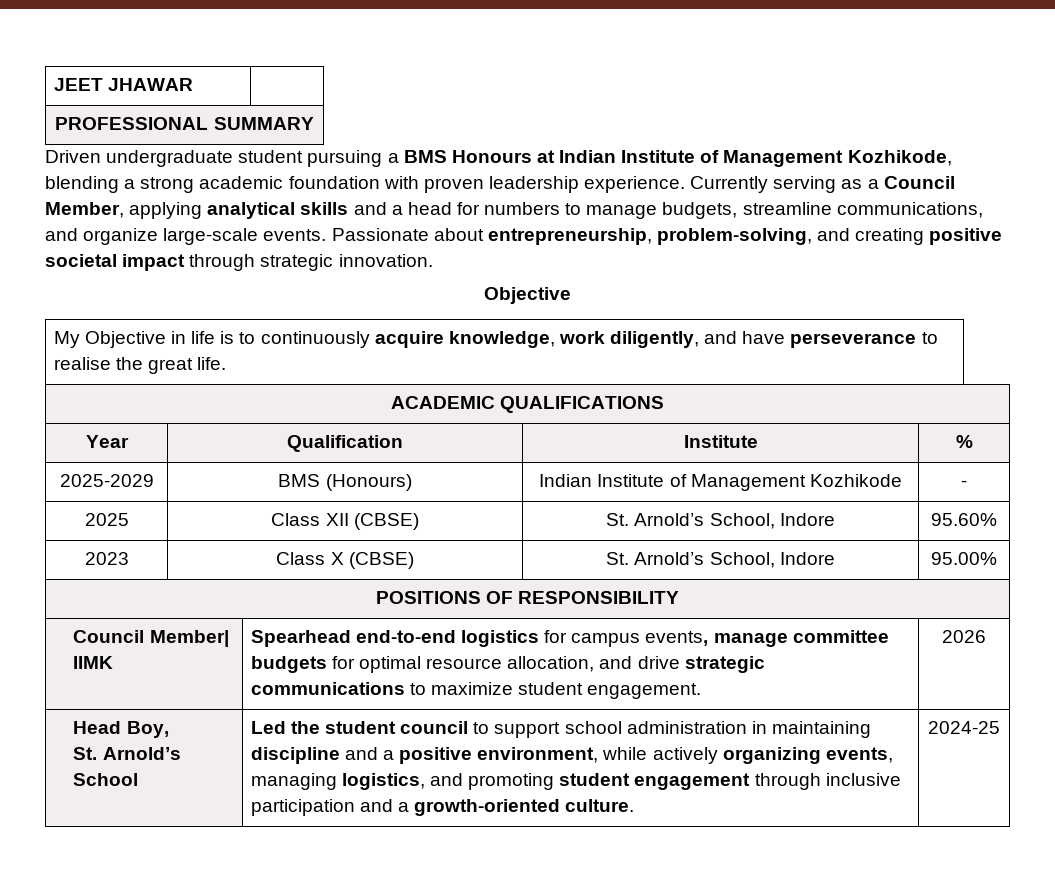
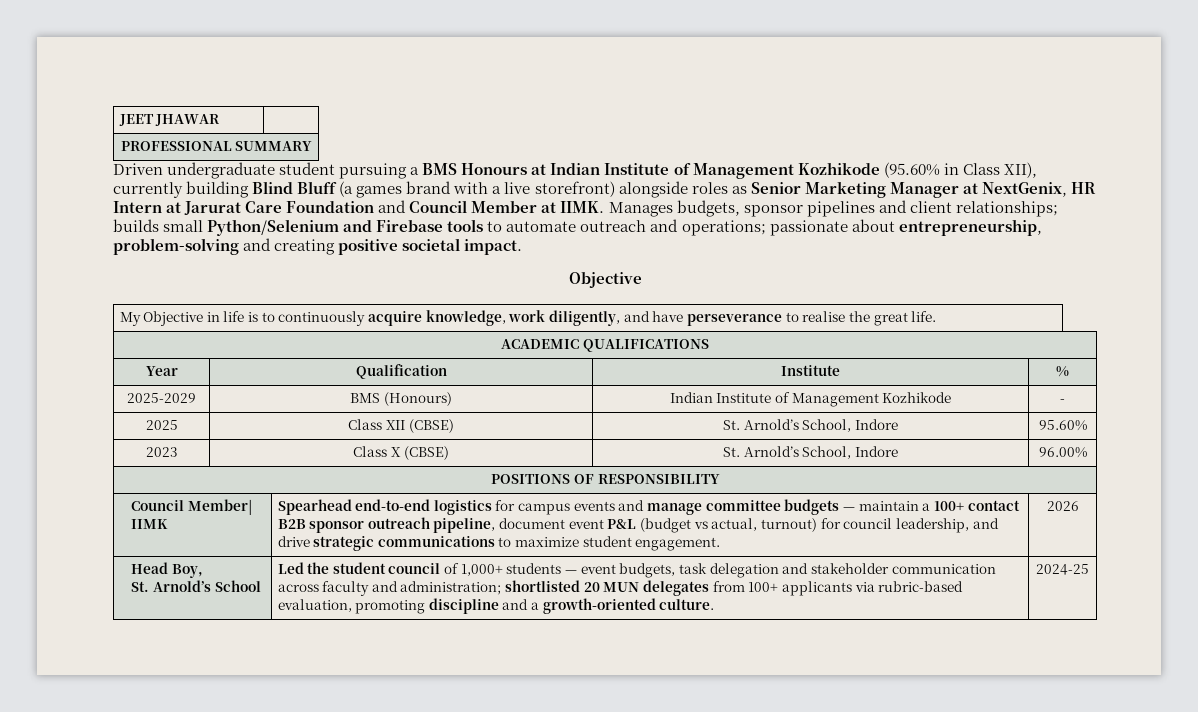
[847,150,952,166] [45,176,955,193] [45,202,983,219] [45,228,429,245] Kozhikode, blending a strong academic foundation with proven leadership experience. Currently serving as a Council Member, applying analytical skills and a head for numbers to manage budgets, streamline communications, and organize large-scale events. Passionate -> [797,162,1037,178] [113,181,1096,198] [113,200,1058,217] [113,219,848,236] Kozhikode (95.60% in Class XII), currently building Blind Bluff (a games brand with a live storefront) alongside roles as Senior Marketing Manager at NextGenix, HR Intern at Jarurat Care Foundation and Council Member at IIMK. Manages budgets, sponsor pipelines and client relationships; builds small Python/Selenium and Firebase tools to automate outreach and operations; passionate
[656,228,812,245] problem-solving, -> [113,238,239,255] problem-solving
[122,254,433,271] impact through strategic innovation. -> [464,239,523,255] impact.
[931,552,997,565] 95.00% -> [1038,447,1087,458] 96.00%
[645,631,709,646] events, -> [573,500,645,511] events and
[331,656,595,673] for optimal resource allocation, -> [842,500,1020,511] [277,517,969,533] — maintain a 100+ contact B2B sponsor outreach pipeline, document event P&L (budget vs actual, turnout) for council leadership,
[473,721,871,738] [250,747,893,764] [250,773,901,790] [250,799,355,816] to support school administration in maintaining discipline and a positive environment, while actively organizing events, managing logistics, and promoting student engagement through inclusive participation -> [444,563,996,578] [277,580,964,596] [277,598,499,614] of 1,000+ students — event budgets, task delegation and stakeholder communication across faculty and administration; shortlisted 20 MUN delegates from 100+ applicants via rubric-based evaluation, promoting discipline

